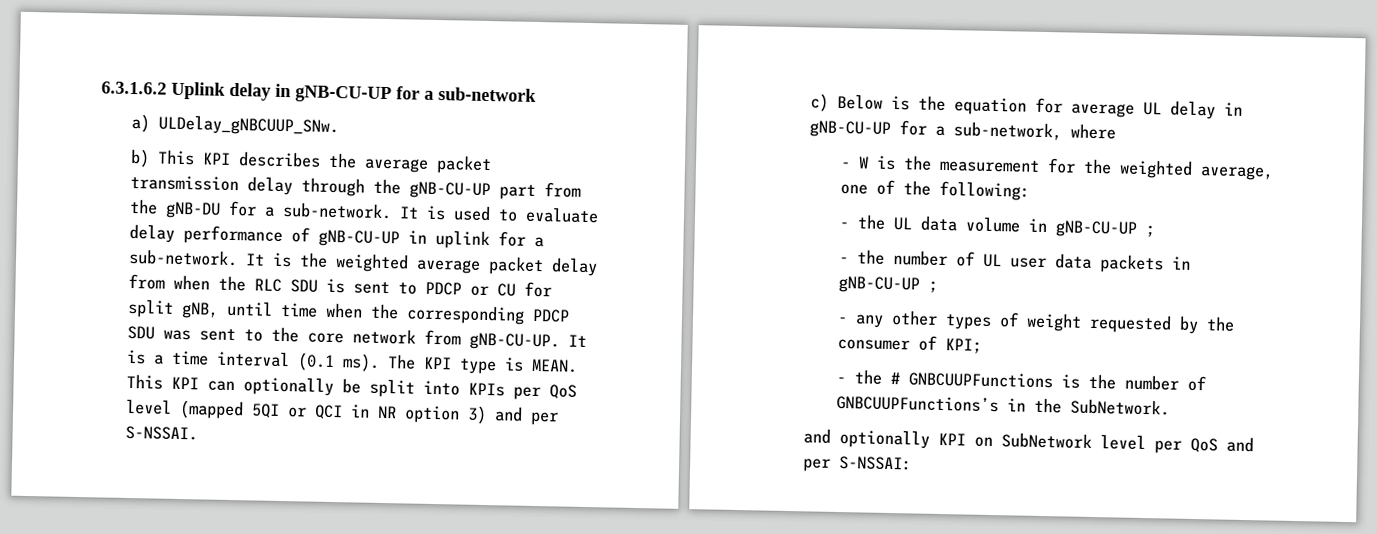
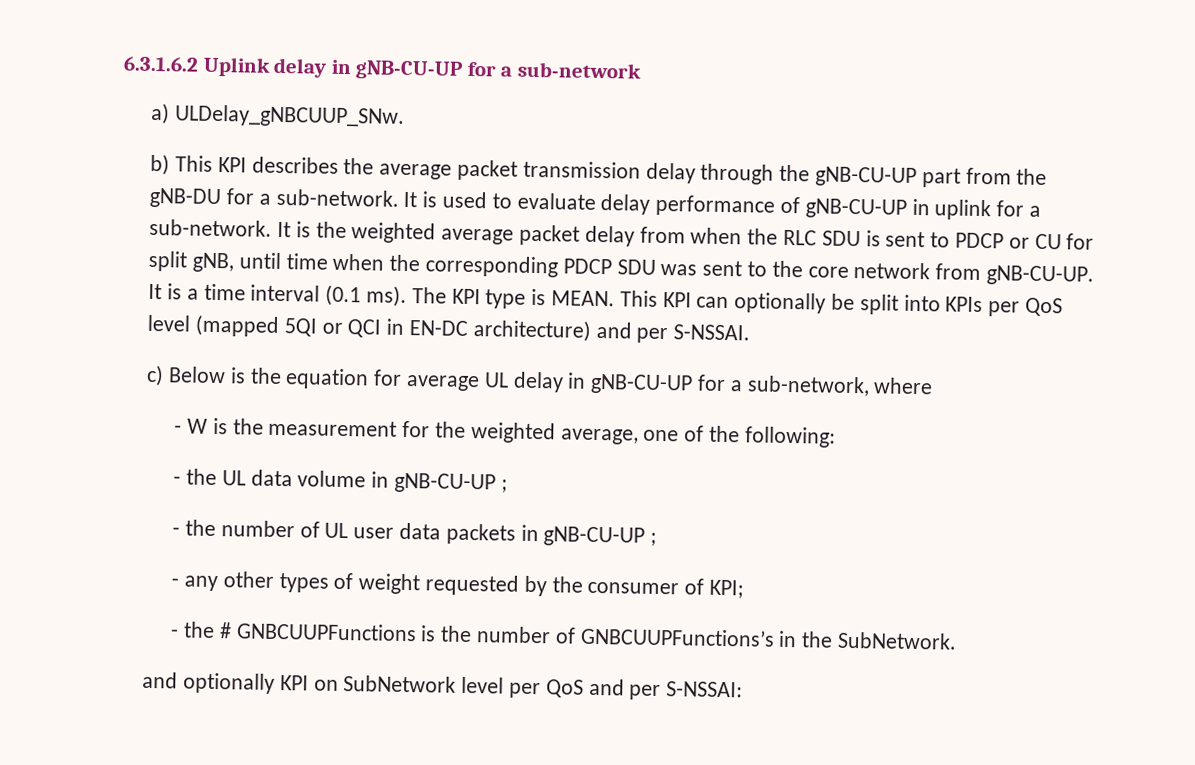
[377,405,488,425] NR option 3) -> [408,319,591,342] EN-DC architecture)

